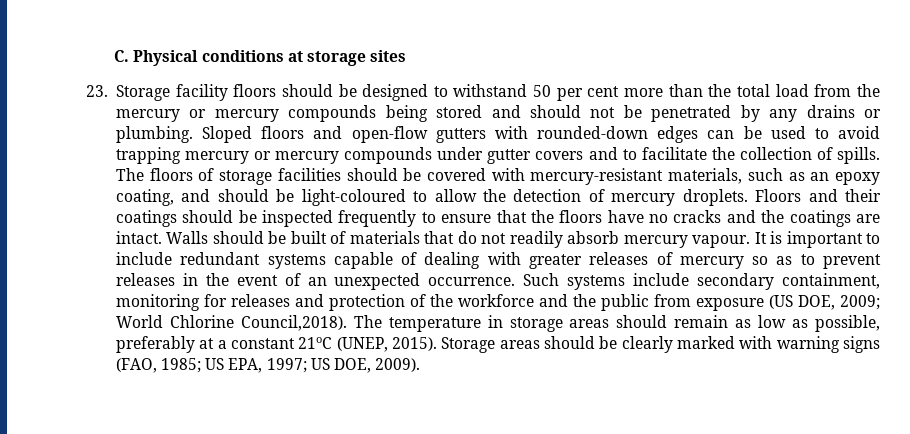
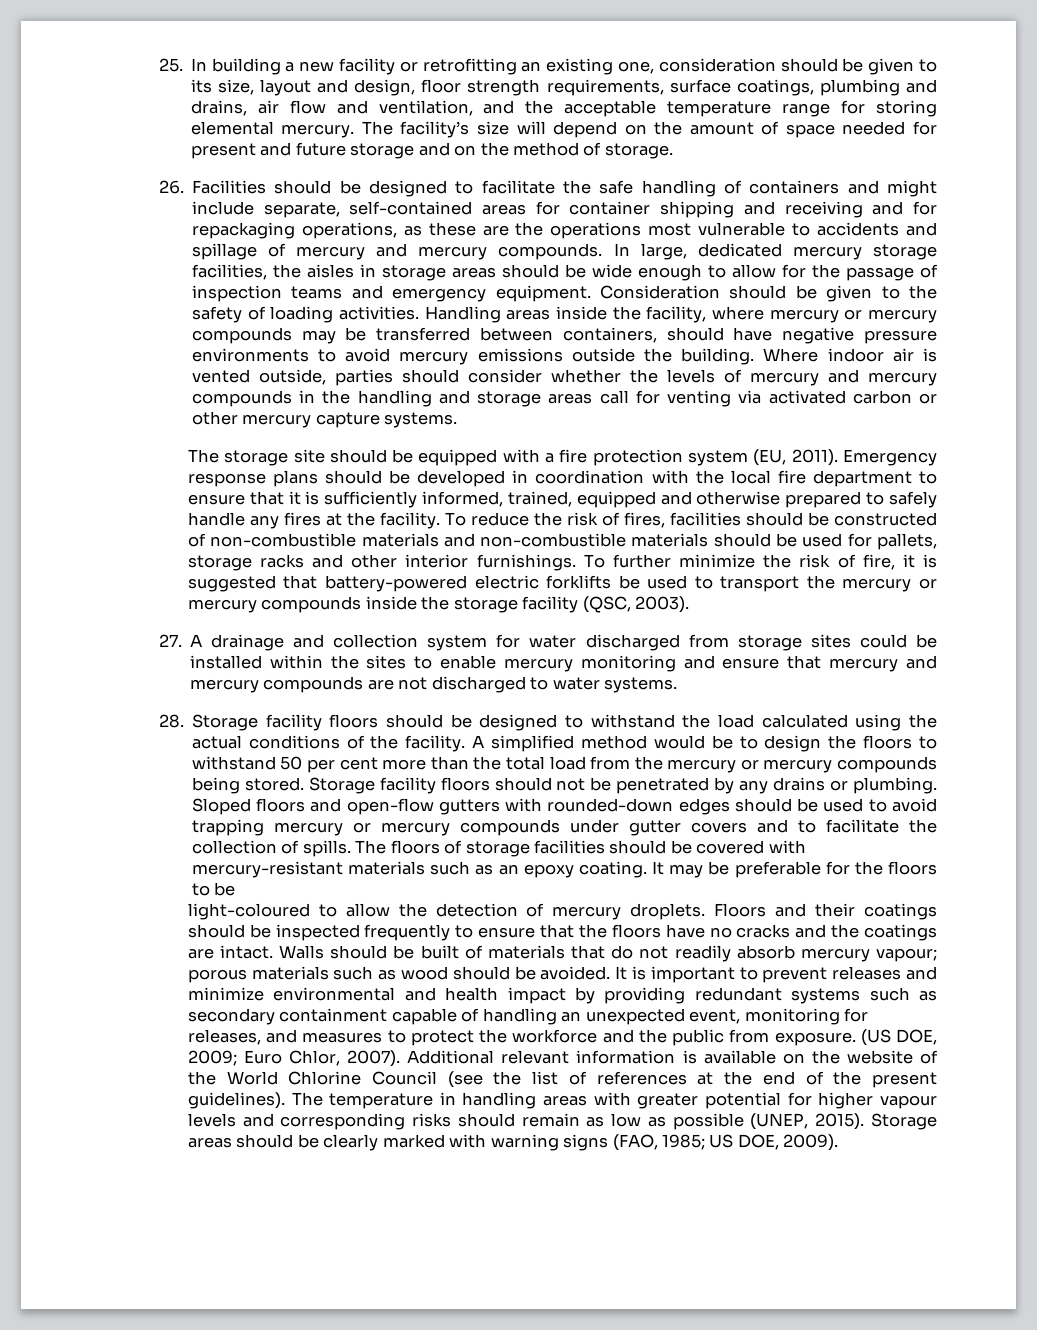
[114,50,407,66] [86,85,109,97] C. Physical conditions at storage sites // 23. -> [158,58,937,75] [190,79,937,96] [190,100,938,117] [190,121,937,138] [190,142,673,159] [158,180,937,197] [191,201,938,218] [191,222,938,239] [191,243,937,260] [191,264,939,281] [191,285,937,302] [191,306,937,323] [191,327,937,344] [191,348,937,365] [191,369,938,386] [191,390,937,407] [191,411,458,428] [187,449,938,466] [187,470,937,487] [187,491,937,508] [187,512,937,529] [187,533,937,550] [187,554,938,571] [187,575,937,592] [187,596,690,613] [158,634,937,651] [189,655,937,672] [189,676,678,693] [158,714,184,728] 25. In building a new facility or retrofitting an existing one, consideration should be given to its size, layout and design, floor strength requirements, surface coatings, plumbing and drains, air flow and ventilation, and the acceptable temperature range for storing elemental mercury. The facility’s size will depend on the amount of space needed for present and future storage and on the method of storage. // 26. Facilities should be designed to facilitate the safe handling of containers and might include separate, self-contained areas for container shipping and receiving and for repackaging operations, as these are the operations most vulnerable to accidents and spillage of mercury and mercury compounds. In large, dedicated mercury storage facilities, the aisles in storage areas should be wide enough to allow for the passage of inspection teams and emergency equipment. Consideration should be given to the safety of loading activities. Handling areas inside the facility, where mercury or mercury compounds may be transferred between containers, should have negative pressure environments to avoid mercury emissions outside the building. Where indoor air is vented outside, parties should consider whether the levels of mercury and mercury compounds in the handling and storage areas call for venting via activated carbon or other mercury capture systems. // The storage site should be equipped with a fire protection system (EU, 2011). Emergency response plans should be developed in coordination with the local fire department to ensure that it is sufficiently informed, trained, equipped and otherwise prepared to safely handle any fires at the facility. To reduce the risk of fires, facilities should be constructed of non-combustible materials and non-combustible materials should be used for pallets, storage racks and other interior furnishings. To further minimize the risk of fire, it is suggested that battery-powered electric forklifts be used to transport the mercury or mercury compounds inside the storage facility (QSC, 2003). // 27. A drainage and collection system for water discharged from storage sites could be installed within the sites to enable mercury monitoring and ensure that mercury and mercury compounds are not discharged to water systems. // 28.
(528, 90) none -> [682,714,937,731] [191,735,938,752] [191,756,276,770] the load calculated using the actual conditions of the facility. A simplified method would be to design the floors to withstand
[436,105,521,118] stored and -> [244,777,490,794] stored. Storage facility floors
[707,130,735,139] can -> [734,798,792,812] should
[668,168,743,184] materials, -> [347,861,425,875] materials
[115,189,295,206] coating, and should be -> [578,861,937,878] [191,882,236,896] coating. It may be preferable for the floors to be //
[692,231,881,248] [115,252,882,269] [115,273,881,290] [115,294,426,311] vapour. It is important to include redundant systems capable of dealing with greater releases of mercury so as to prevent releases in the event of an unexpected occurrence. Such systems include secondary containment, monitoring for releases and protection of -> [876,948,938,962] [187,966,937,983] [187,987,937,1004] [187,1008,868,1025] [187,1029,474,1046] vapour; porous materials such as wood should be avoided. It is important to prevent releases and minimize environmental and health impact by providing redundant systems such as secondary containment capable of handling an unexpected event, monitoring for releases, and measures to protect
[695,298,764,311] exposure -> [774,1032,856,1046] exposure.
[115,315,610,332] World Chlorine Council,2018). The temperature in storage areas -> [243,1050,938,1067] [187,1071,937,1088] [187,1092,938,1109] [187,1113,452,1130] Euro Chlor, 2007). Additional relevant information is available on the website of the World Chlorine Council (see the list of references at the end of the present guidelines). The temperature in handling areas with greater potential for higher vapour levels and corresponding risks
[815,315,880,332] [115,336,333,353] possible, preferably at a constant 21oC -> [672,1113,744,1130] possible
[228,358,330,373] EPA, 1997; US -> (734, 1141) none

